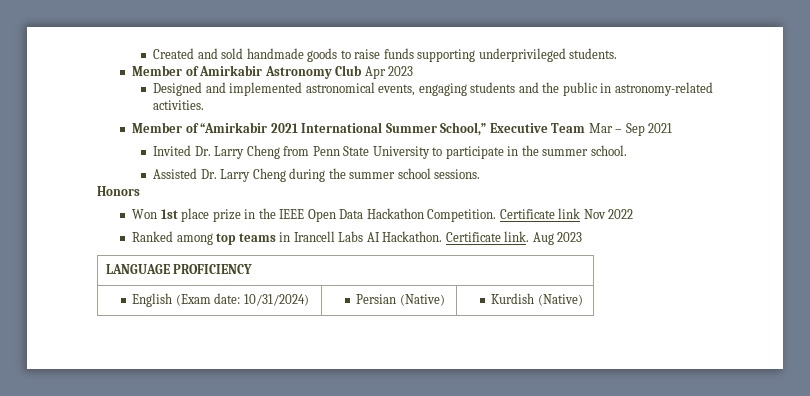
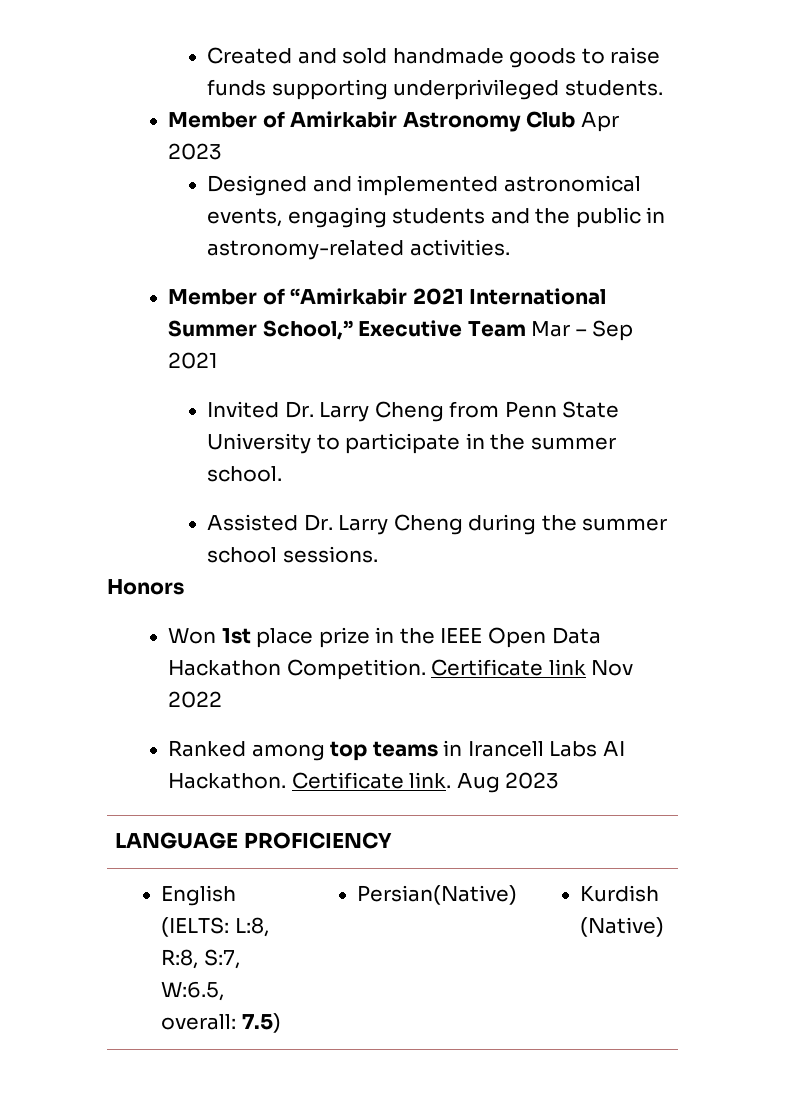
[175,293,309,306] [356,294,445,306] (Exam date: 10/31/2024) | Persian (Native) -> [161,917,269,937] [161,949,240,969] [161,981,225,1001] [161,1013,281,1033] [357,885,518,905] (IELTS: L:8, R:8, S:7, W:6.5, overall: 7.5) | Persian(Native)

